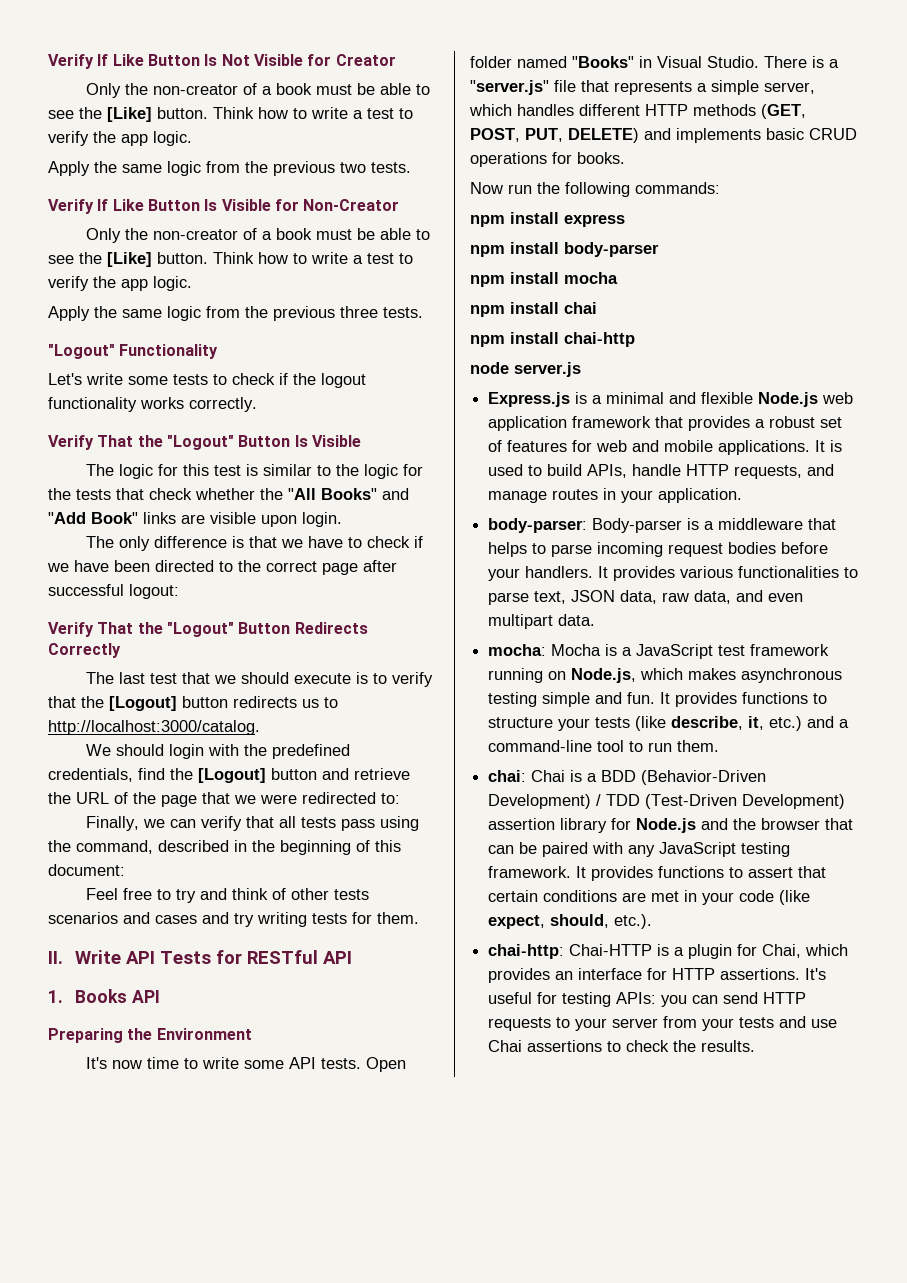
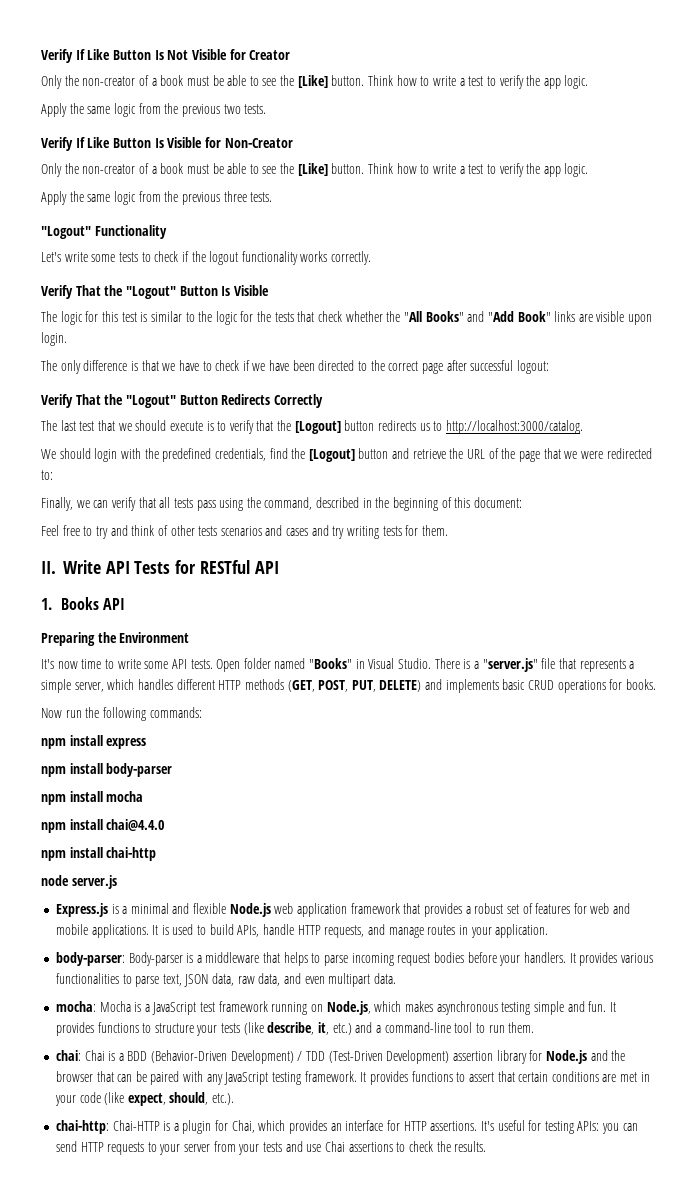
[564,302,597,314] chai -> [106,819,165,831] chai@4.4.0

